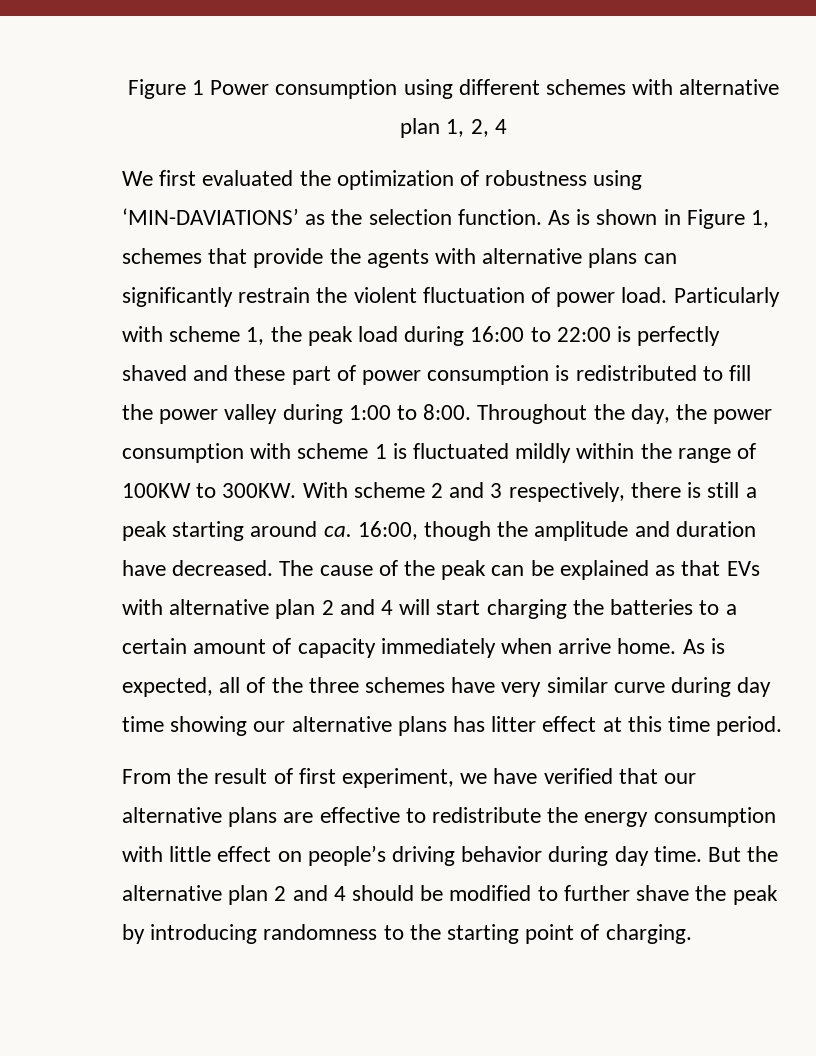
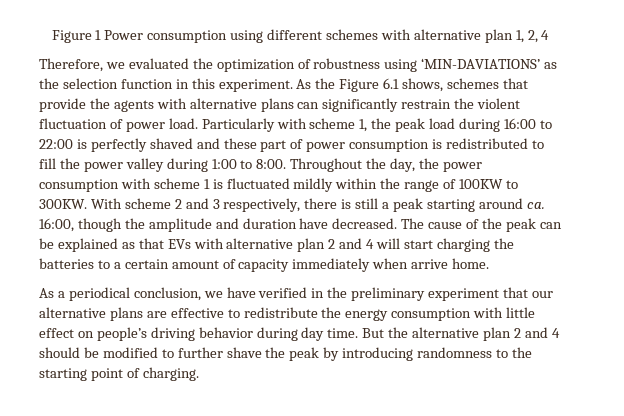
[122,170,197,186] We first -> [39,58,125,72] Therefore, we
[457,209,770,229] function. As is shown in Figure 1, -> [120,78,444,92] function in this experiment. As the Figure 6.1 shows,
[682,638,725,654] [122,677,772,697] [122,716,783,736] [122,768,613,788] As is expected, all of the three schemes have very similar curve during day time showing our alternative plans has litter effect at this time period. // From the result of first experiment, we have verified -> [39,287,500,301] // As a periodical conclusion, we have verified in the preliminary experiment

